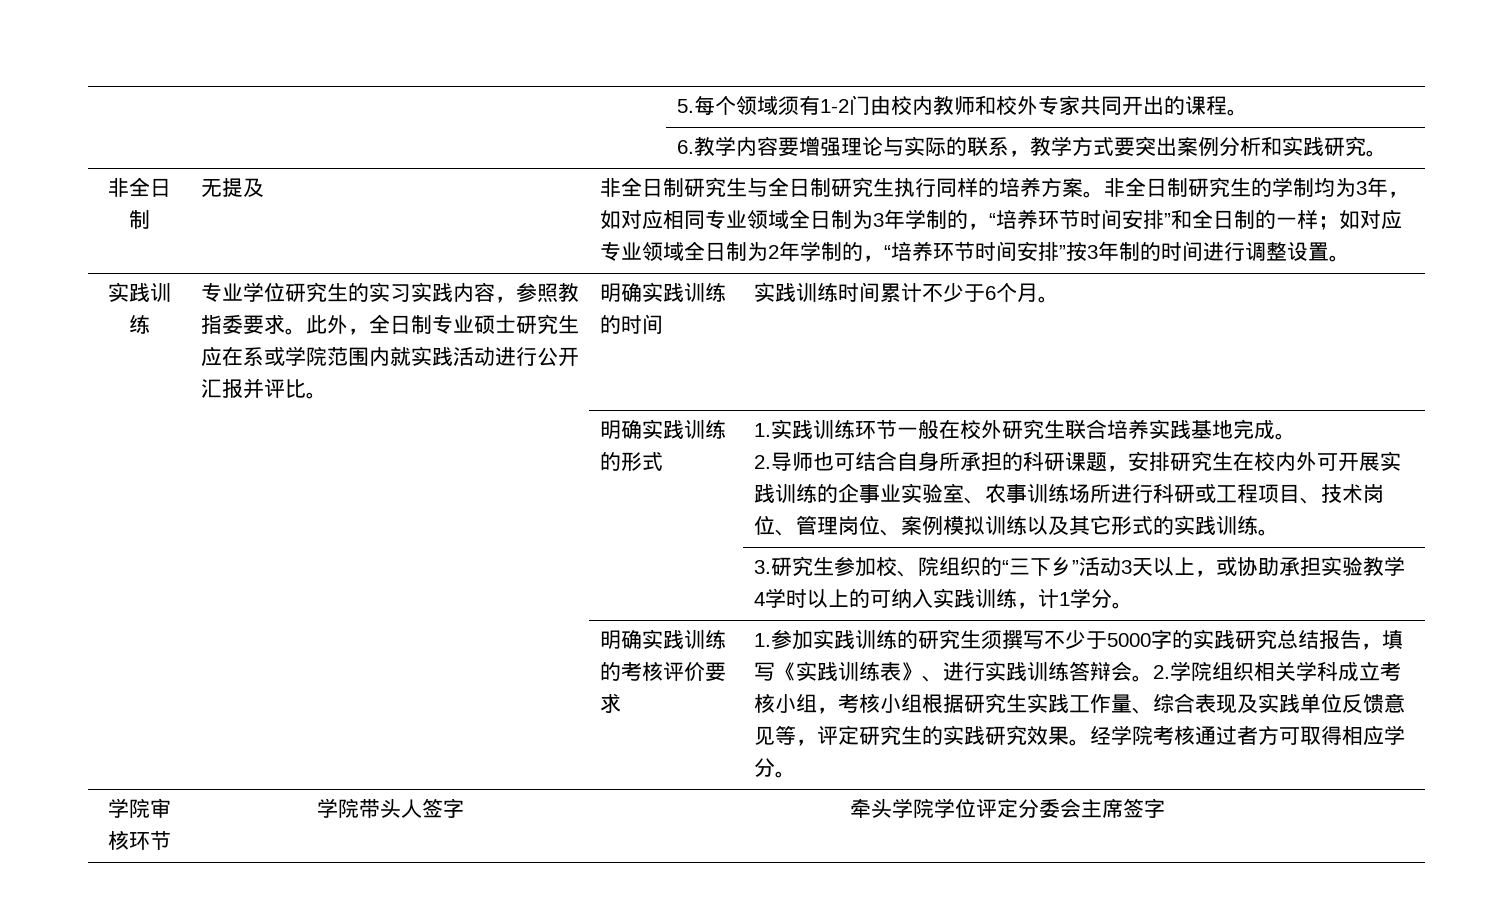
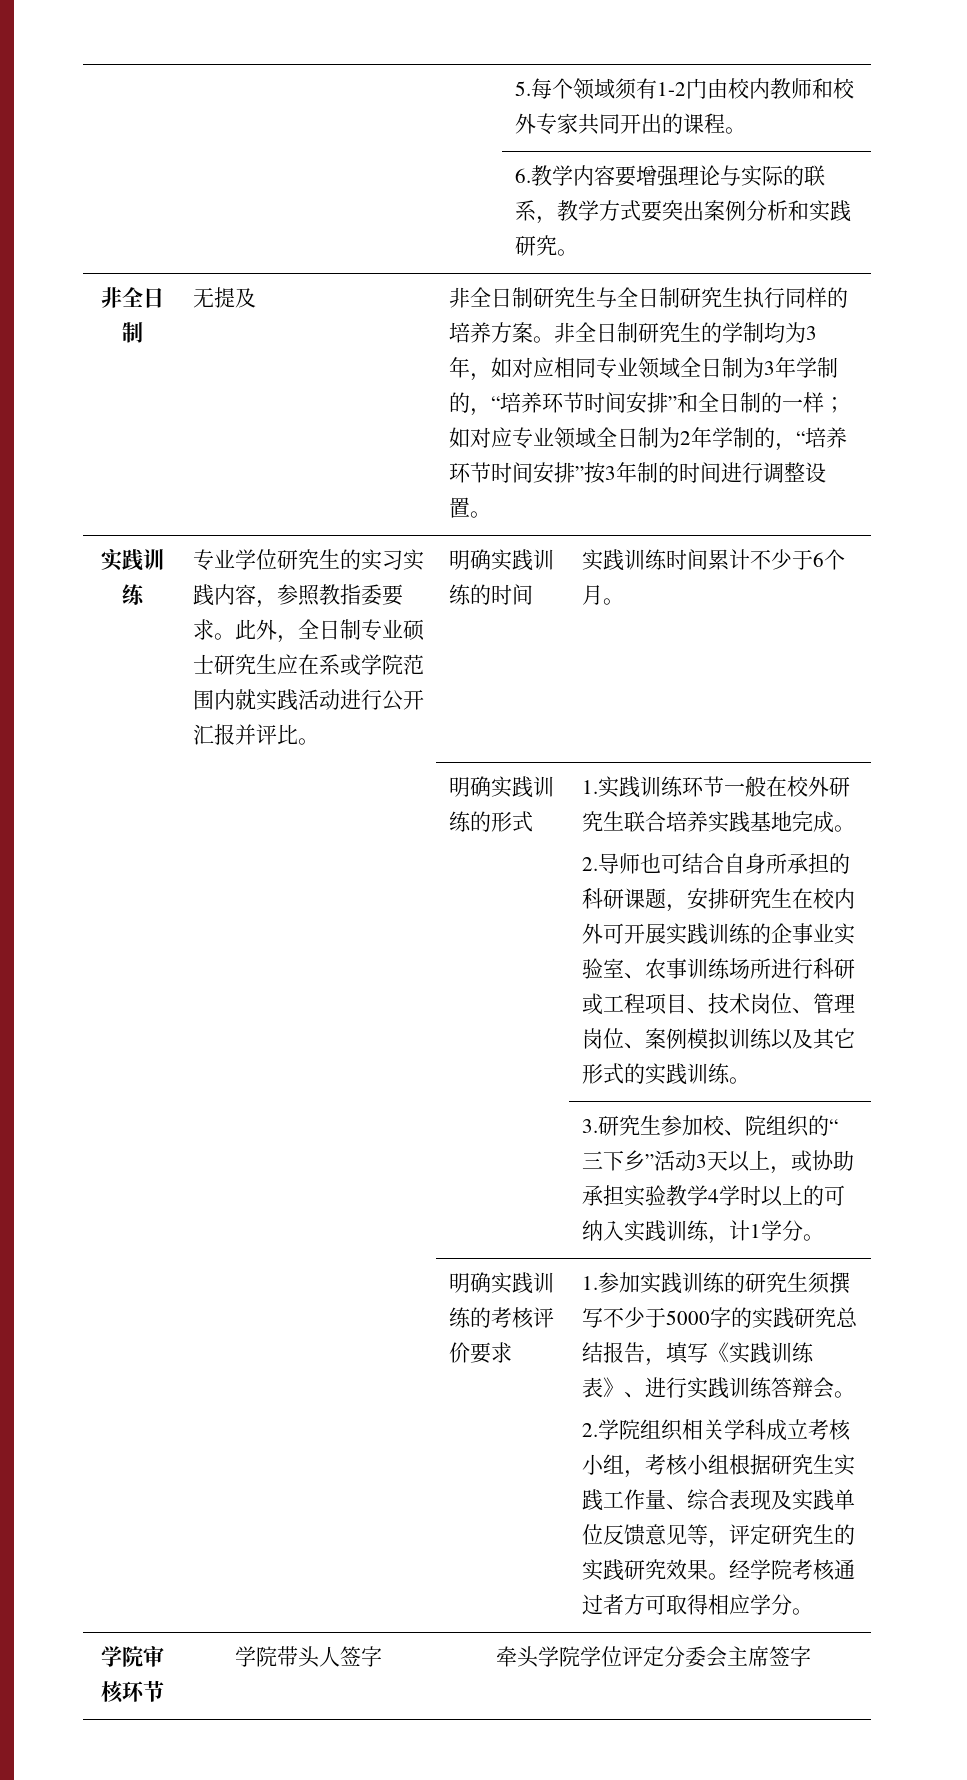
(1153, 678) none -> (855, 1394) //

